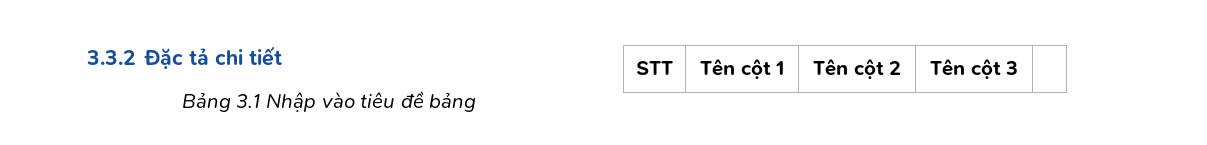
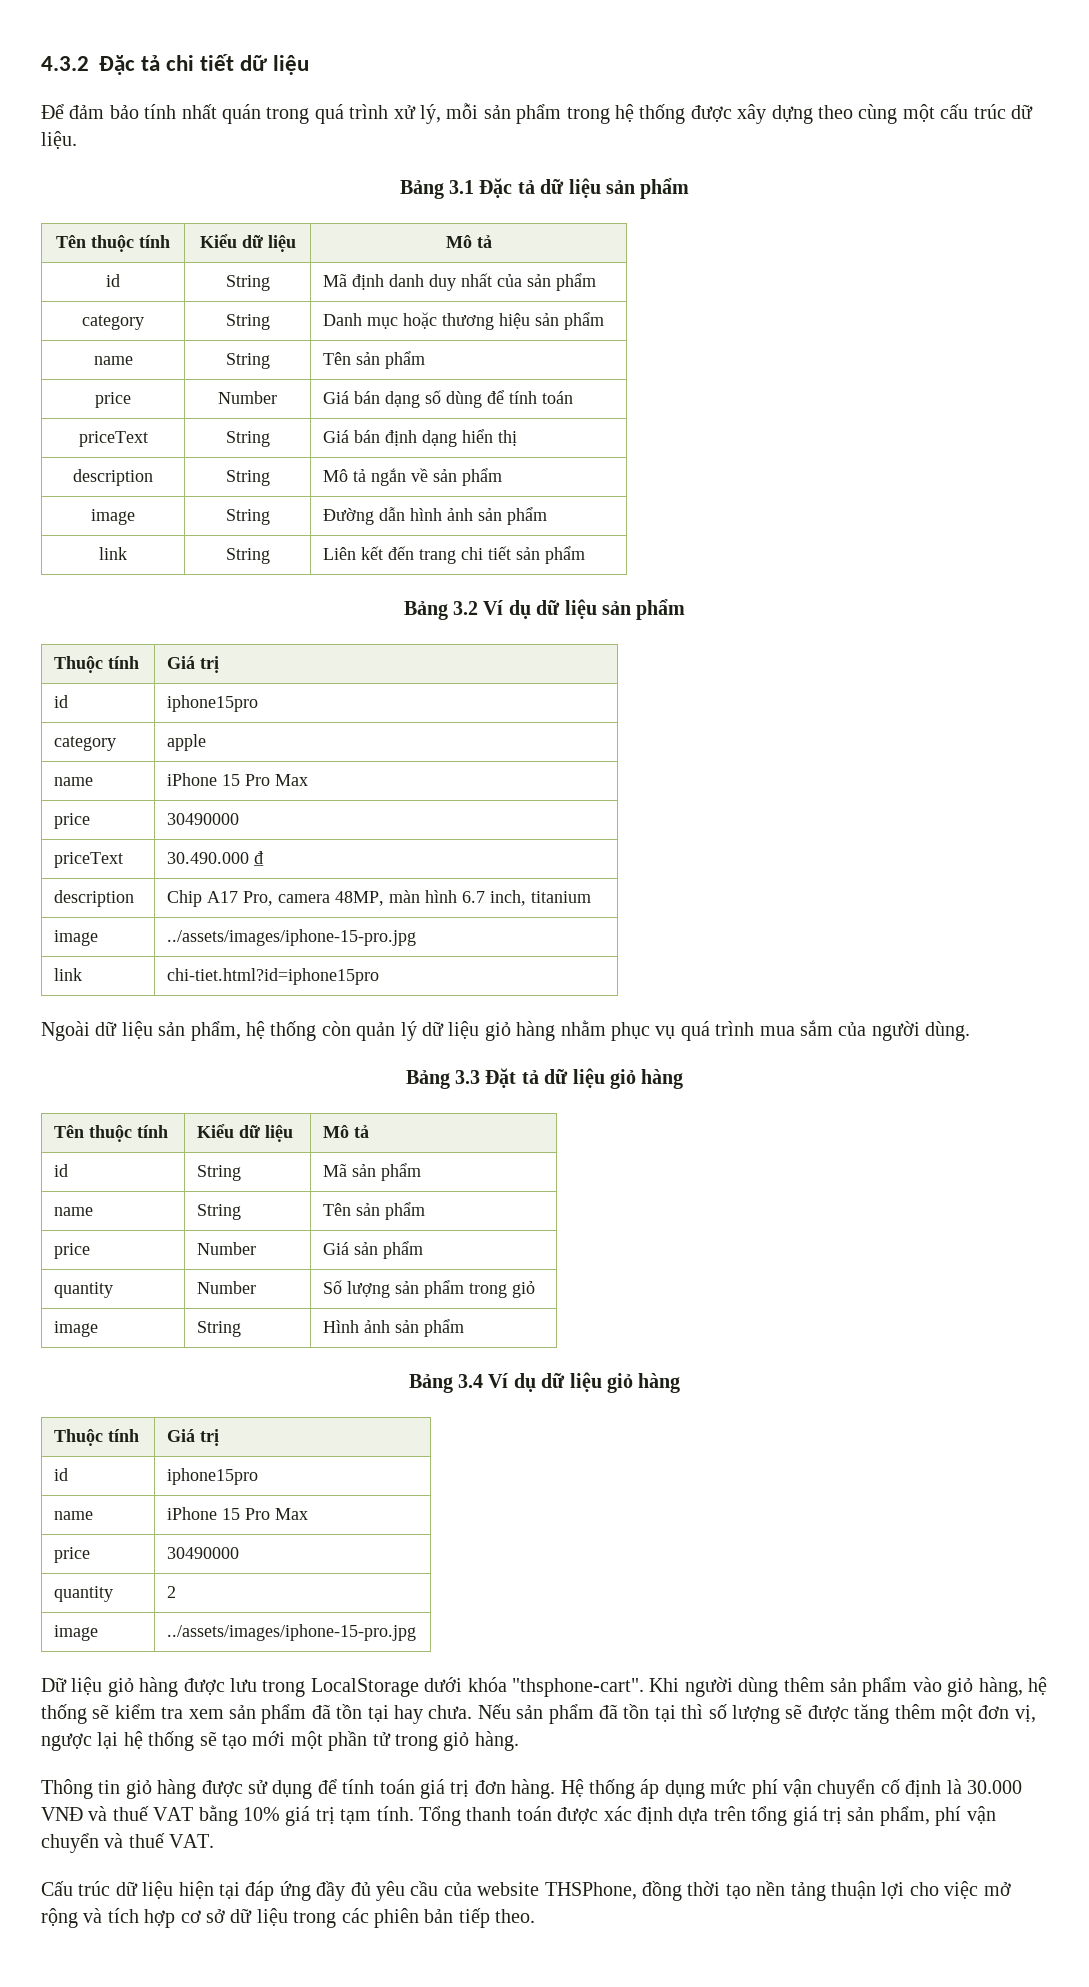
[86,50,135,65] 3.3.2 -> [41,56,89,71] 4.3.2
[181,91,477,112] [636,61,673,75] [699,59,785,79] [812,59,902,79] [929,59,1019,79] // Bảng 3.1 Nhập vào tiêu đề bảng // STT | Tên cột 1 | Tên cột 2 | Tên cột 3 | -> [240,55,310,75] [41,103,1033,124] [41,131,77,149] [399,178,690,199] [56,235,170,252] [199,234,296,252] [445,235,492,248] [106,274,120,287] [225,275,270,291] [323,273,597,291] [82,315,144,330] [225,314,270,330] [323,312,605,330] [93,356,133,365] [225,353,270,369] [323,351,426,369] [95,392,131,408] [218,391,277,404] [323,390,574,408] [78,431,148,447] [225,431,270,447] [323,429,518,447] [73,469,153,486] [225,470,270,486] [323,468,503,486] [91,509,135,525] [225,509,270,525] [323,507,548,525] [99,547,127,560] [225,548,270,564] [323,546,586,564] [403,599,686,620] [54,656,140,673] [167,656,220,673] [54,695,69,708] [167,695,259,712] [54,736,117,751] [167,734,207,751] [54,777,94,786] [167,773,309,786] [54,813,91,829] [167,813,240,825] [54,852,124,868] [167,851,265,866] [54,890,135,907] [167,890,592,907] [54,930,99,946] [167,929,417,946] [54,968,83,981] [167,968,380,985] [41,1020,971,1041] [405,1068,684,1089] [54,1125,169,1142] [197,1124,294,1142] [323,1125,370,1138] [54,1164,69,1177] [197,1165,242,1181] [323,1163,422,1181] [54,1207,94,1216] [197,1204,242,1220] [323,1202,426,1220] [54,1243,91,1259] [197,1242,257,1255] [323,1241,424,1259] [54,1282,114,1298] [197,1281,257,1294] [323,1280,536,1298] [54,1321,99,1337] [197,1321,242,1337] [323,1319,465,1337] [408,1372,681,1393] [54,1429,140,1446] [167,1429,220,1446] [54,1468,69,1481] [167,1468,259,1485] [54,1511,94,1520] [167,1507,309,1520] [54,1547,91,1563] [167,1547,240,1559] [54,1586,114,1602] [167,1586,177,1598] [54,1625,99,1641] [167,1624,417,1641] [41,1677,1047,1697] [41,1704,1036,1724] [41,1731,519,1751] [41,1779,1022,1799] [41,1805,996,1826] [41,1833,215,1853] [41,1881,1011,1901] [41,1908,536,1928] dữ liệu // Để đảm bảo tính nhất quán trong quá trình xử lý, mỗi sản phẩm trong hệ thống được xây dựng theo cùng một cấu trúc dữ liệu. // Bảng 3.1 Đặc tả dữ liệu sản phẩm // Tên thuộc tính | Kiểu dữ liệu | Mô tả // id | String | Mã định danh duy nhất của sản phẩm // category | String | Danh mục hoặc thương hiệu sản phẩm // name | String | Tên sản phẩm // price | Number | Giá bán dạng số dùng để tính toán // priceText | String | Giá bán định dạng hiển thị // description | String | Mô tả ngắn về sản phẩm // image | String | Đường dẫn hình ảnh sản phẩm // link | String | Liên kết đến trang chi tiết sản phẩm // Bảng 3.2 Ví dụ dữ liệu sản phẩm // Thuộc tính | Giá trị // id | iphone15pro // category | apple // name | iPhone 15 Pro Max // price | 30490000 // priceText | 30.490.000 ₫ // description | Chip A17 Pro, camera 48MP, màn hình 6.7 inch, titanium // image | ../assets/images/iphone-15-pro.jpg // link | chi-tiet.html?id=iphone15pro // Ngoài dữ liệu sản phẩm, hệ thống còn quản lý dữ liệu giỏ hàng nhằm phục vụ quá trình mua sắm của người dùng. // Bảng 3.3 Đặt tả dữ liệu giỏ hàng // Tên thuộc tính | Kiểu dữ liệu | Mô tả // id | String | Mã sản phẩm // name | String | Tên sản phẩm // price | Number | Giá sản phẩm // quantity | Number | Số lượng sản phẩm trong giỏ // image | String | Hình ảnh sản phẩm // Bảng 3.4 Ví dụ dữ liệu giỏ hàng // Thuộc tính | Giá trị // id | iphone15pro // name | iPhone 15 Pro Max // price | 30490000 // quantity | 2 // image | ../assets/images/iphone-15-pro.jpg // Dữ liệu giỏ hàng được lưu trong LocalStorage dưới khóa "thsphone-cart". Khi người dùng thêm sản phẩm vào giỏ hàng, hệ thống sẽ kiểm tra xem sản phẩm đã tồn tại hay chưa. Nếu sản phẩm đã tồn tại thì số lượng sẽ được tăng thêm một đơn vị, ngược lại hệ thống sẽ tạo mới một phần tử trong giỏ hàng. // Thông tin giỏ hàng được sử dụng để tính toán giá trị đơn hàng. Hệ thống áp dụng mức phí vận chuyển cố định là 30.000 VNĐ và thuế VAT bằng 10% giá trị tạm tính. Tổng thanh toán được xác định dựa trên tổng giá trị sản phẩm, phí vận chuyển và thuế VAT. // Cấu trúc dữ liệu hiện tại đáp ứng đầy đủ yêu cầu của website THSPhone, đồng thời tạo nền tảng thuận lợi cho việc mở rộng và tích hợp cơ sở dữ liệu trong các phiên bản tiếp theo.

